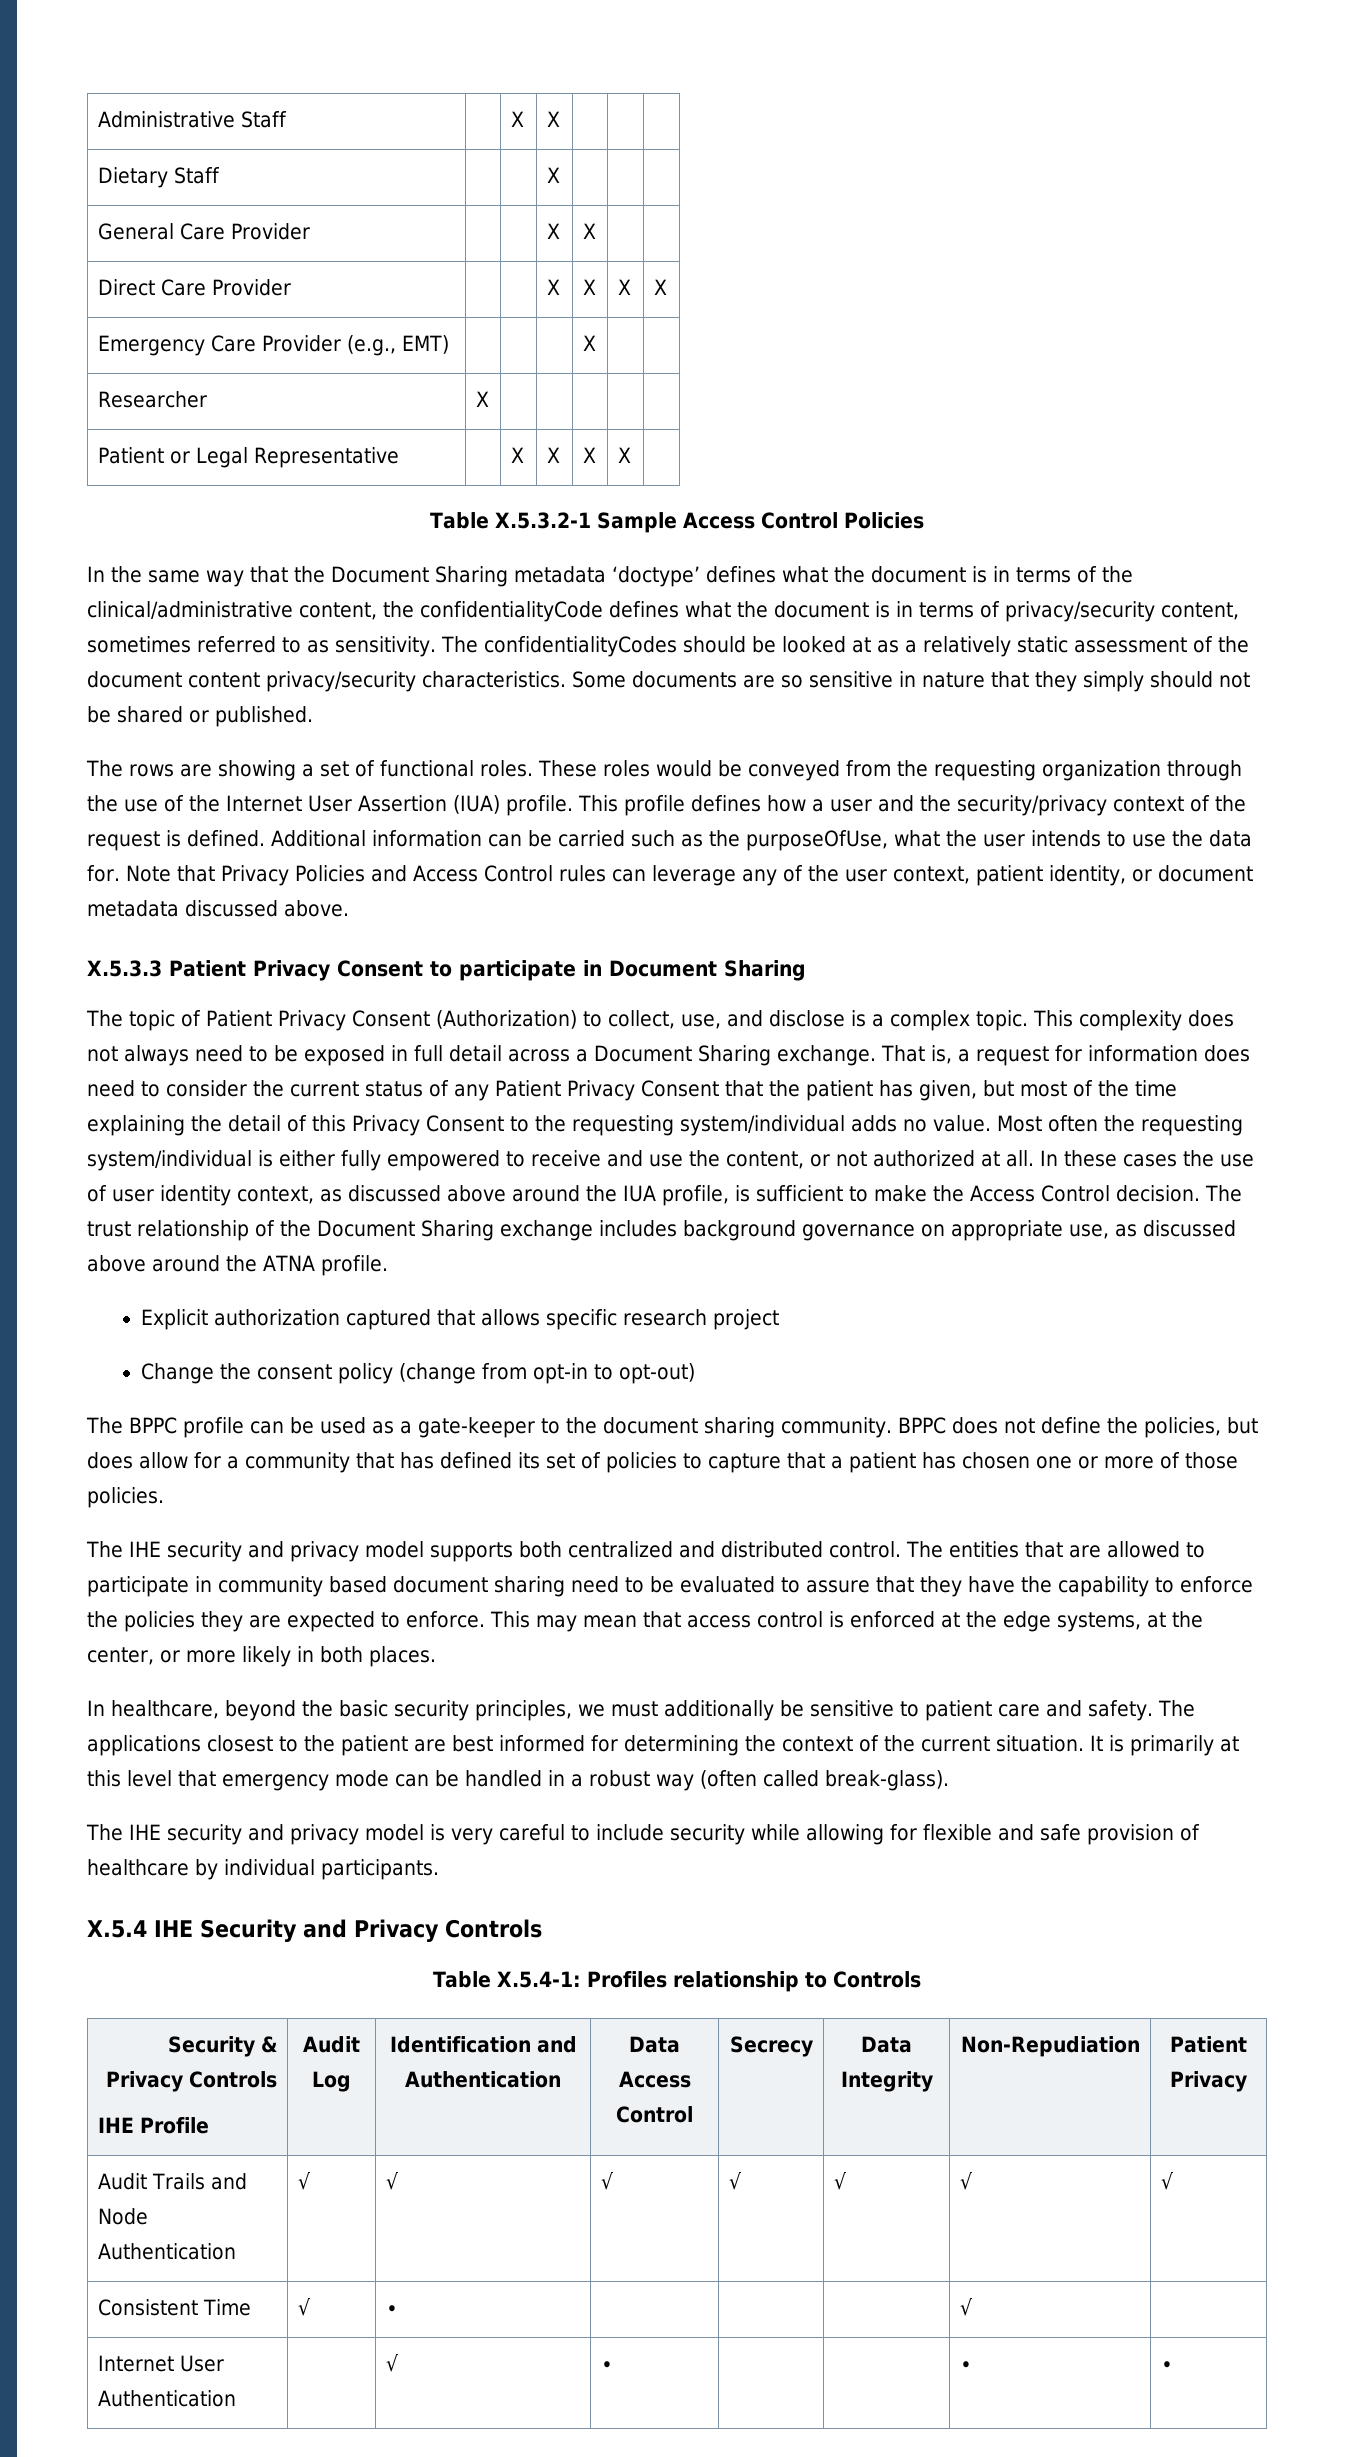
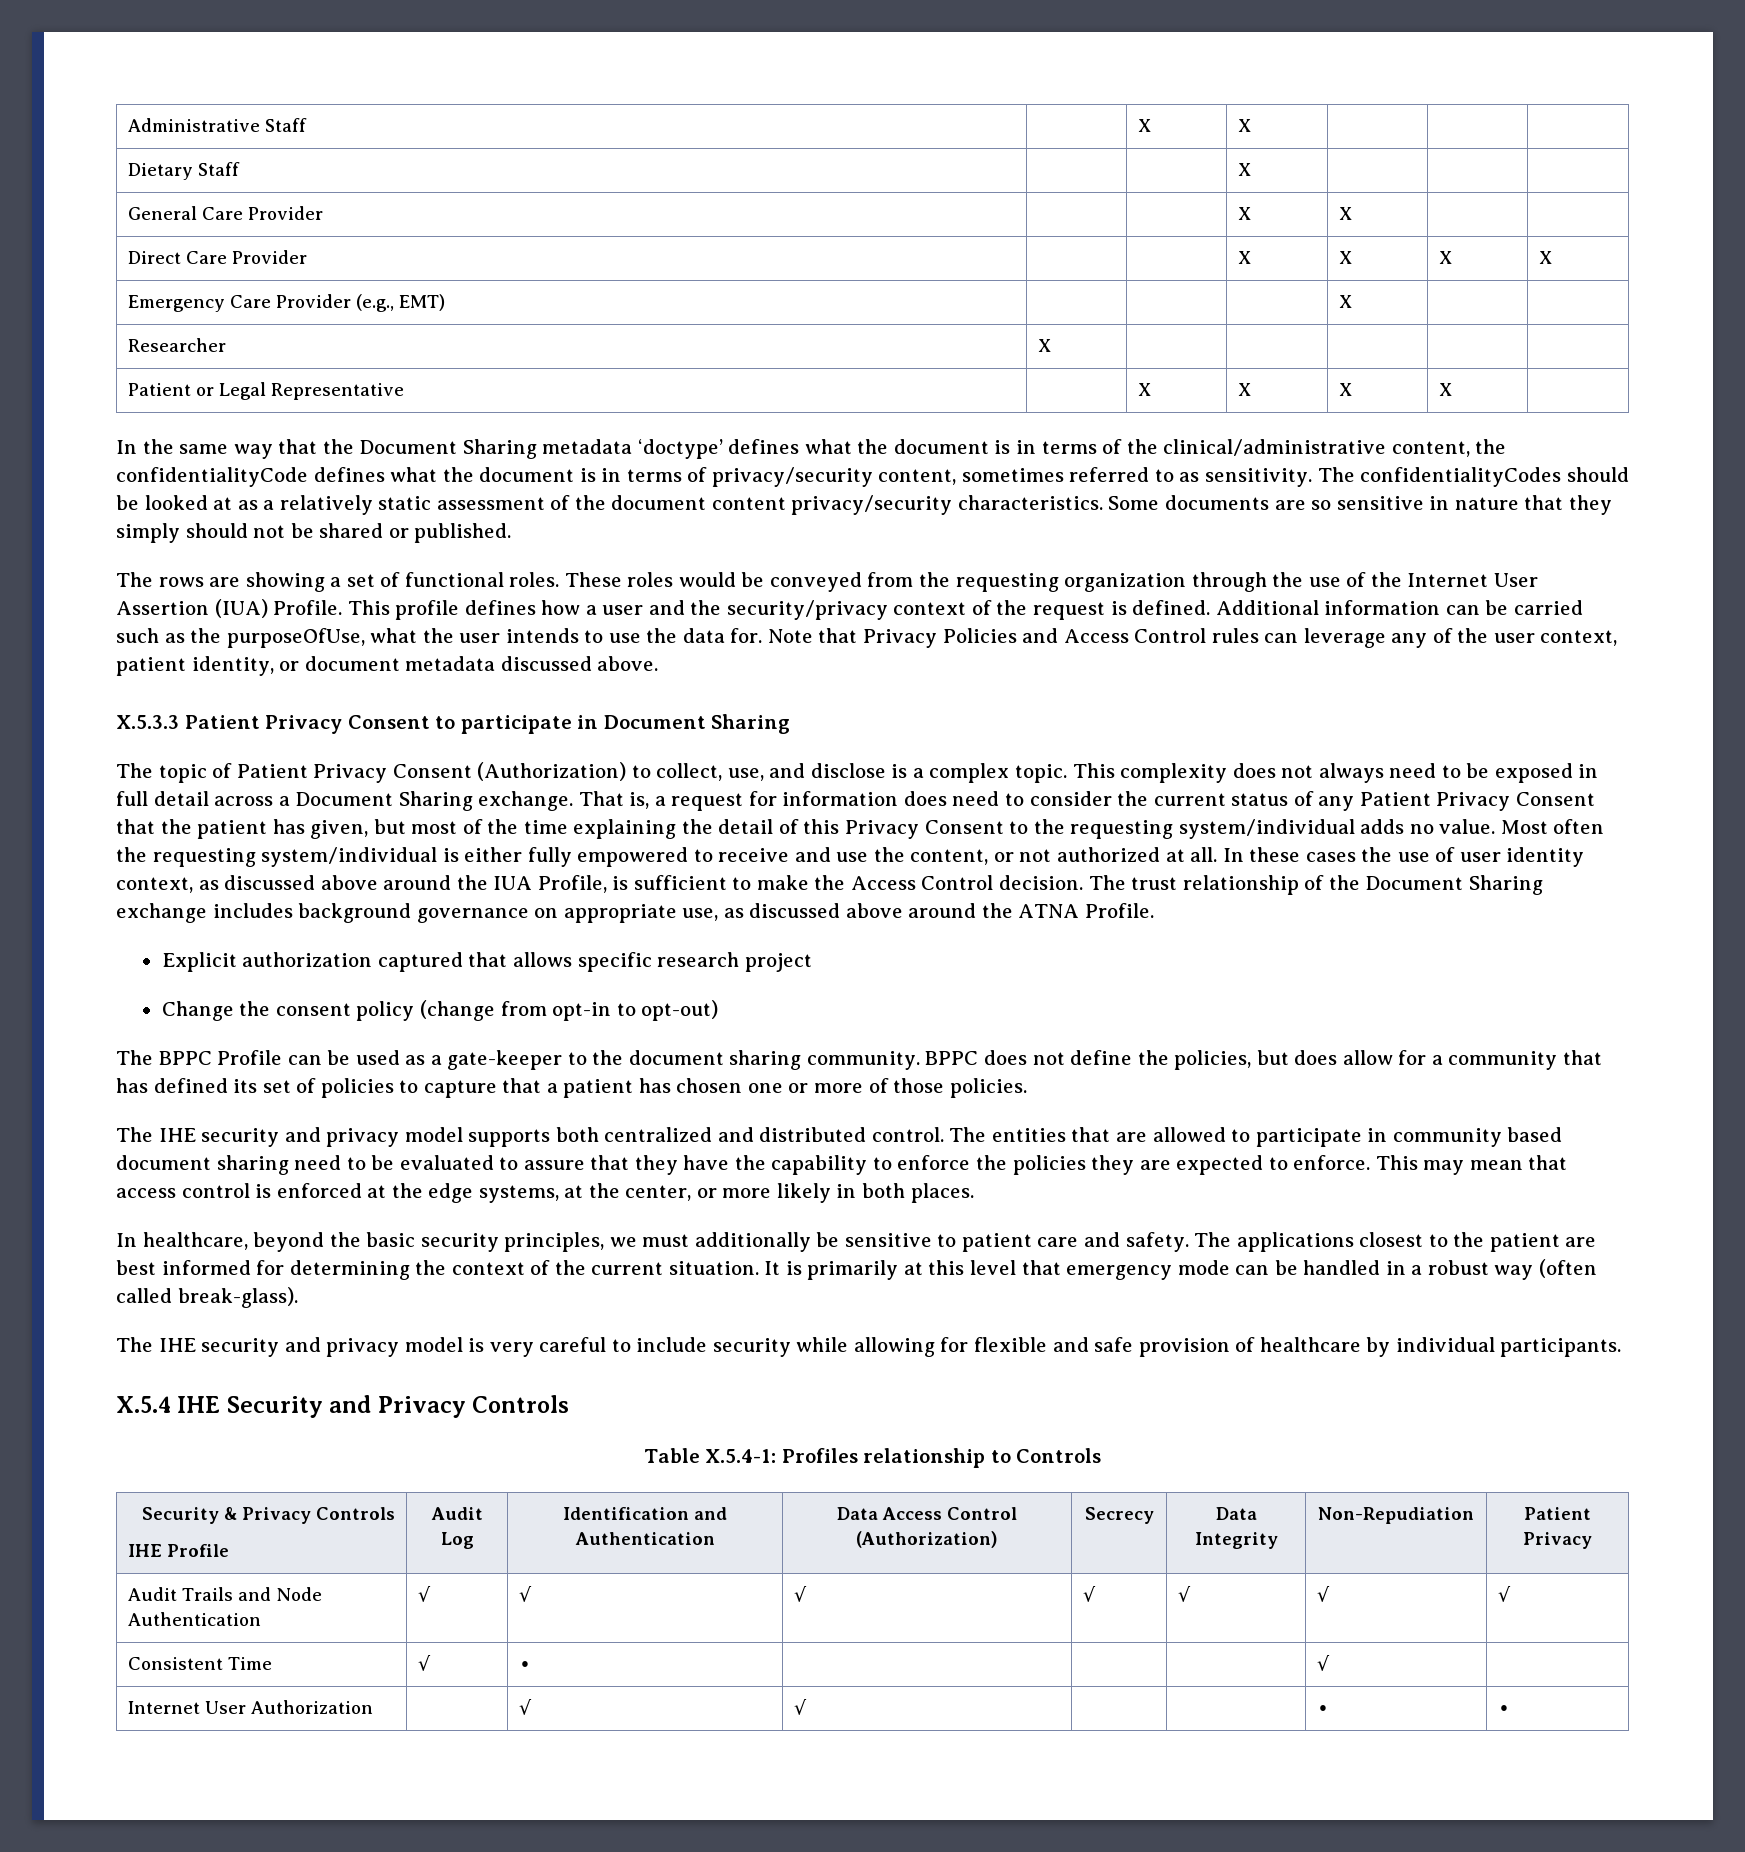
[430,512,924,533] // Table X.5.3.2-1 Sample Access Control Policies -> (1453, 389) none
[506,795,573,816] profile. -> [273,600,343,615] Profile.
[662,1185,729,1206] profile, -> [537,875,607,893] Profile,
[320,1255,388,1276] profile. -> [1084,903,1154,918] Profile.
[183,1417,244,1438] profile -> [217,1050,283,1065] Profile
(693, 2114) none -> [856,1531,998,1548] (Authorization)
[97,2390,236,2407] [385,2353,399,2372] [600,2361,613,2371] Authentication | | √ | ∙ -> [251,1700,374,1714] [519,1699,533,1715] [794,1699,808,1715] Authorization | | √ | √

